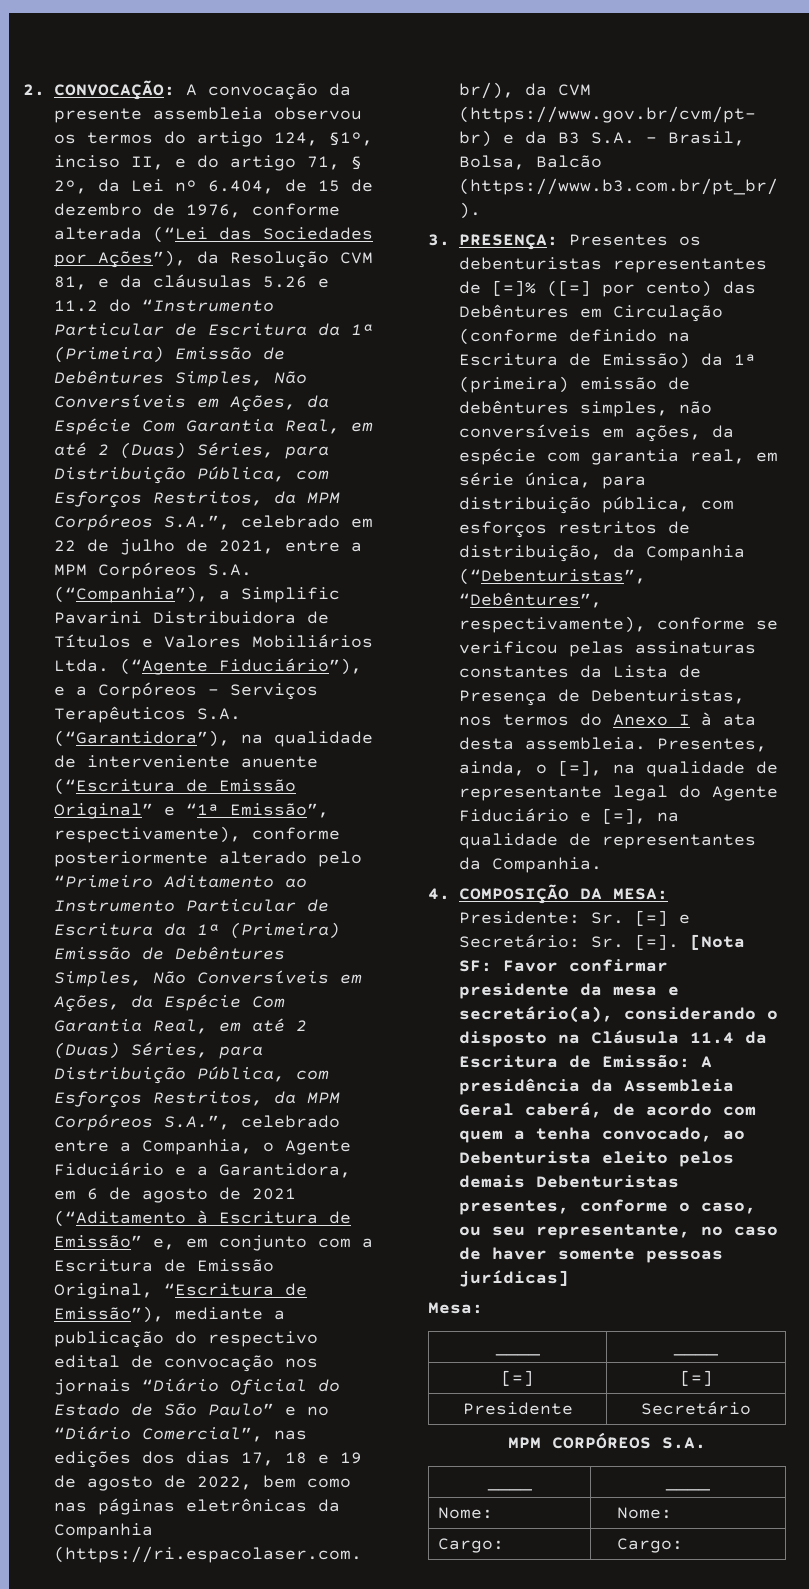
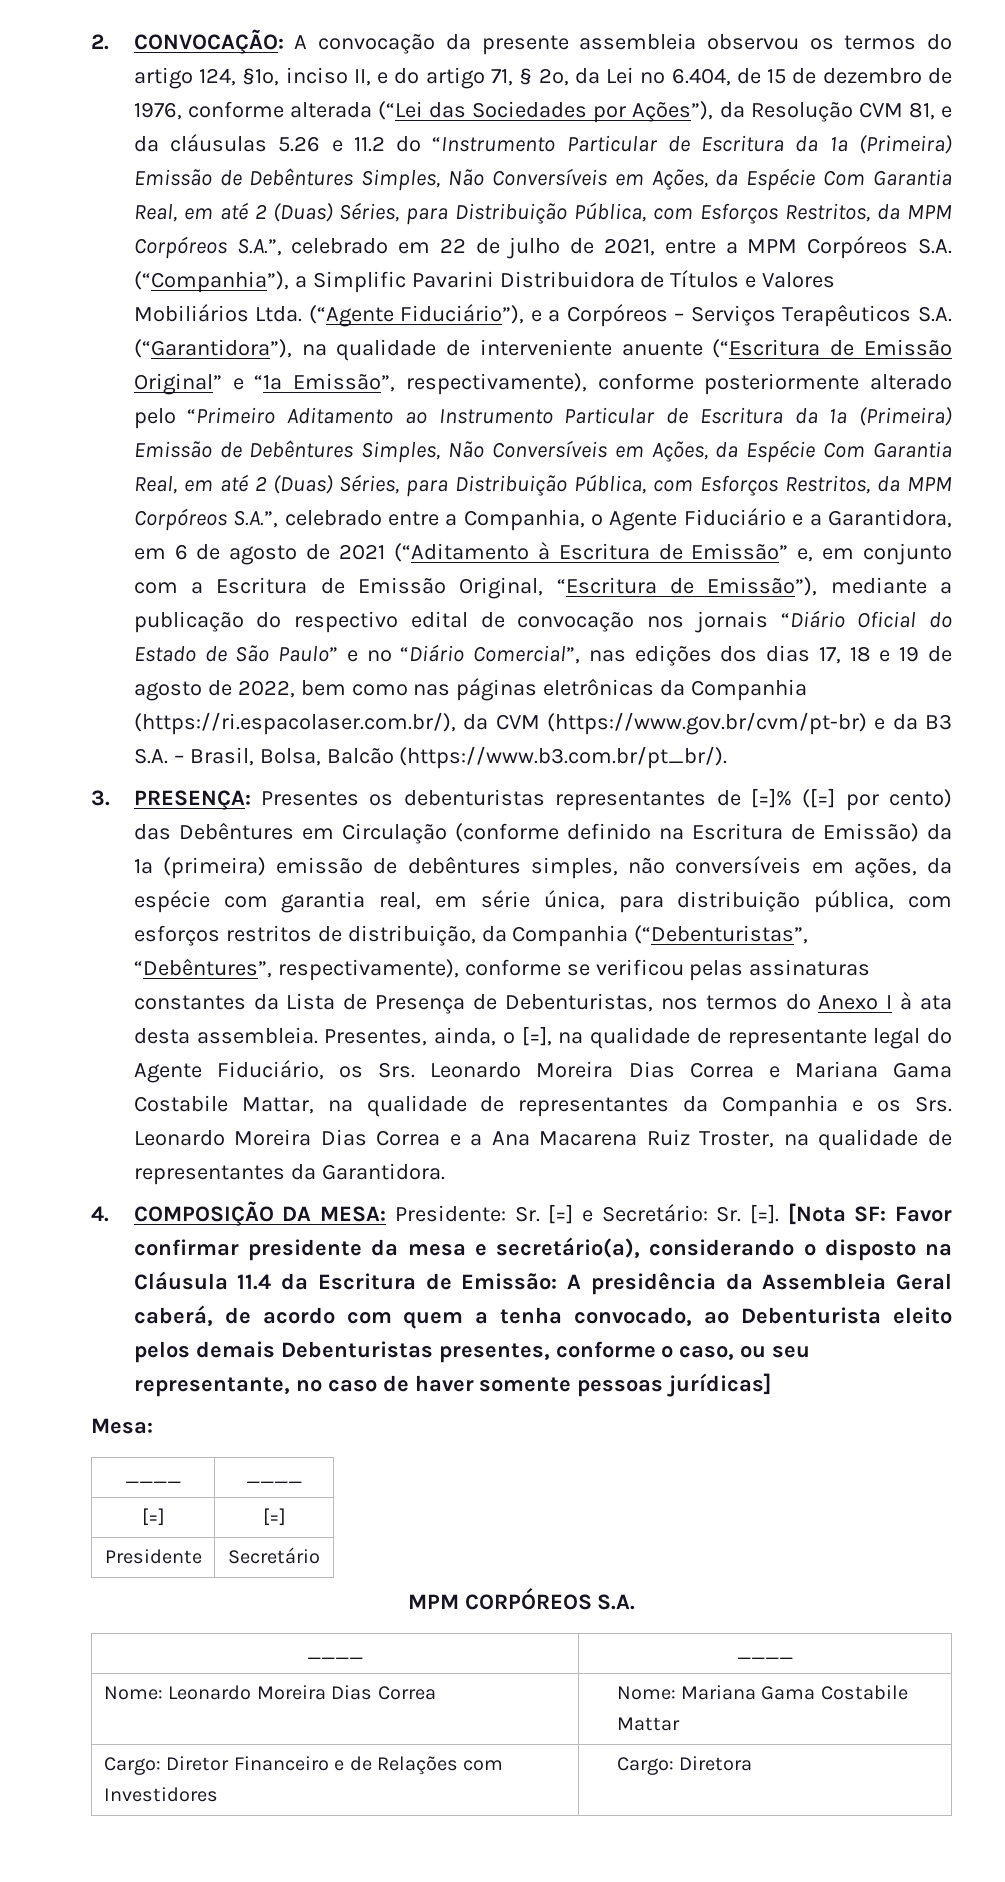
[459,808,679,824] [459,833,756,849] [459,857,602,873] Fiduciário e [=], na qualidade de representantes da Companhia. -> [216,1060,953,1080] [133,1095,952,1117] [133,1129,953,1151] [133,1163,445,1185] Fiduciário, os Srs. Leonardo Moreira Dias Correa e Mariana Gama Costabile Mattar, na qualidade de representantes da Companhia e os Srs. Leonardo Moreira Dias Correa e a Ana Macarena Ruiz Troster, na qualidade de representantes da Garantidora.
[617,1507,673,1519] [437,1538,504,1553] [617,1538,684,1553] | Nome: // Cargo: | Cargo: -> [168,1685,436,1700] [616,1685,908,1700] [616,1717,680,1731] [103,1756,504,1775] [103,1787,218,1802] [616,1756,753,1775] Leonardo Moreira Dias Correa | Nome: Mariana Gama Costabile Mattar // Cargo: Diretor Financeiro e de Relações com Investidores | Cargo: Diretora

